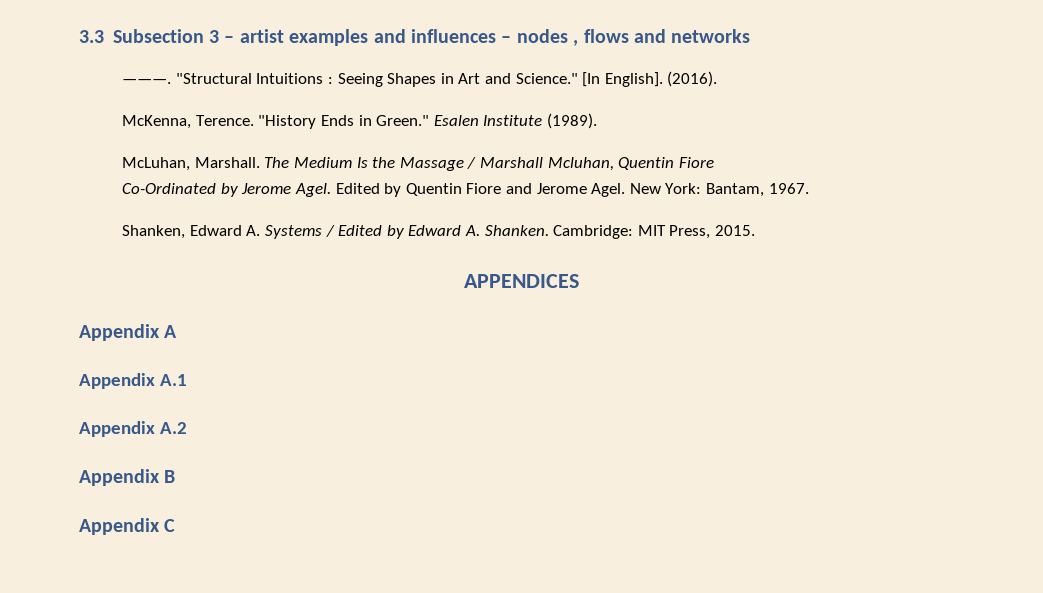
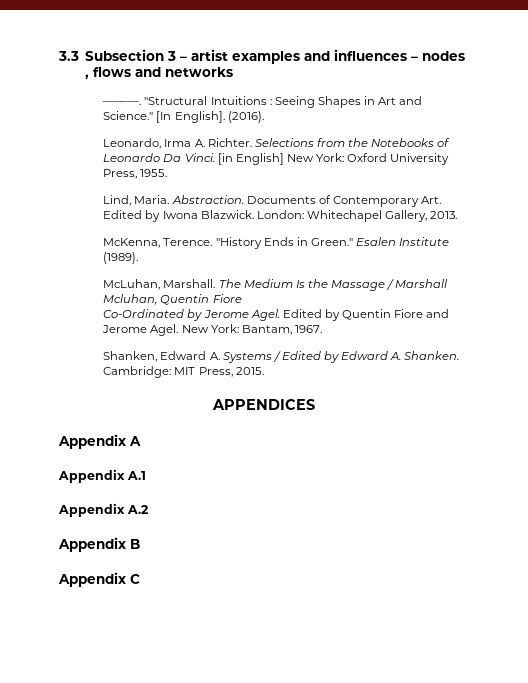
(718, 79) none -> [103,138,451,149] [103,153,450,165] [103,169,168,179] [103,195,441,207] [103,210,458,222] // Leonardo, Irma A. Richter. Selections from the Notebooks of Leonardo Da Vinci. [in English] New York: Oxford University Press, 1955. // Lind, Maria. Abstraction. Documents of Contemporary Art. Edited by Iwona Blazwick. London: Whitechapel Gallery, 2013.

